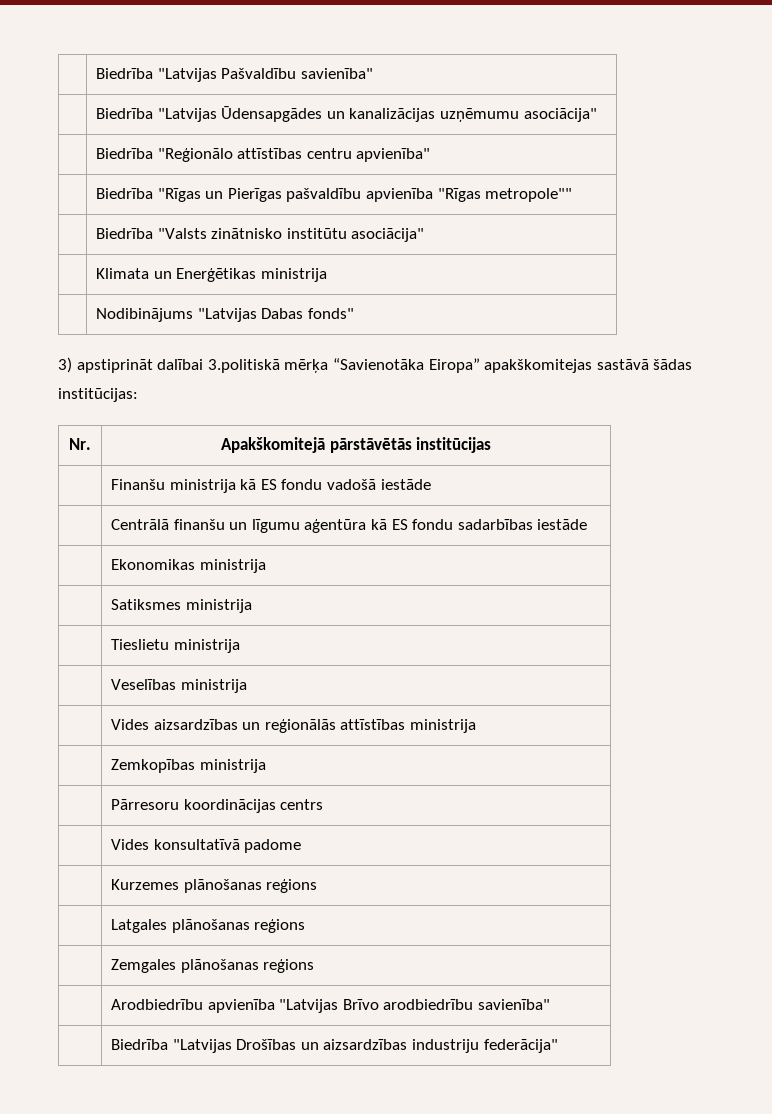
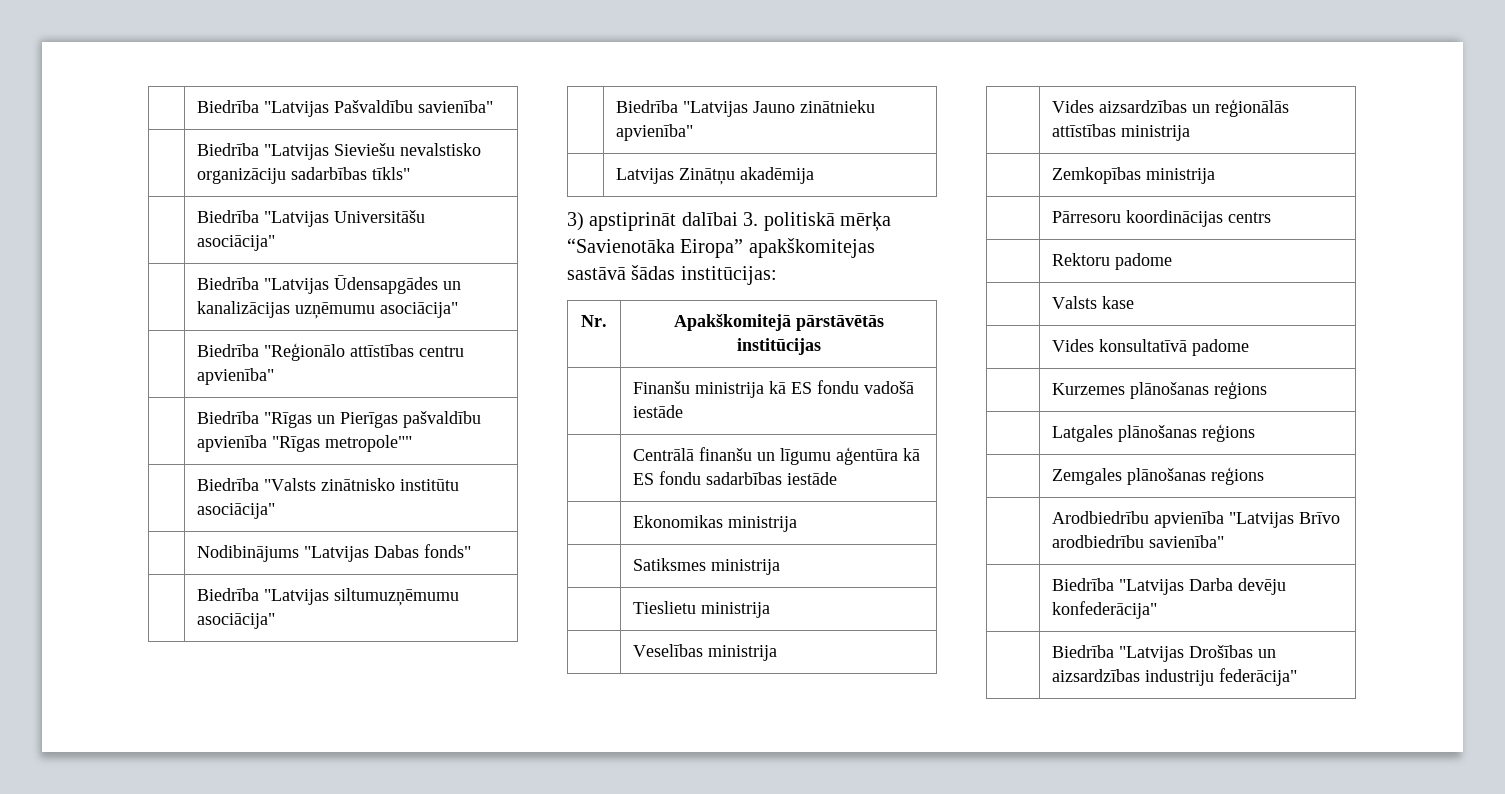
(373, 73) none -> [197,143,482,160] [197,167,411,184] [197,210,426,227] [197,235,276,251] // | Biedrība "Latvijas Sieviešu nevalstisko organizāciju sadarbības tīkls" // | Biedrība "Latvijas Universitāšu asociācija"
[96,268,327,282] // | Klimata un Enerģētikas ministrija -> (276, 511) none
(354, 313) none -> [197,588,460,606] [197,613,276,629] [616,100,876,117] [616,124,694,141] [616,167,815,185] // | Biedrība "Latvijas siltumuzņēmumu asociācija" // | Biedrība "Latvijas Jauno zinātnieku apvienība" // | Latvijas Zinātņu akadēmija
[207,359,280,373] 3.politiskā -> [743,212,835,231] 3. politiskā
(324, 804) none -> [1052,253,1173,270] [1052,296,1135,309] // | Rektoru padome // | Valsts kase
(551, 1004) none -> [1052,578,1287,595] [1052,601,1158,619] // | Biedrība "Latvijas Darba devēju konfederācija"

